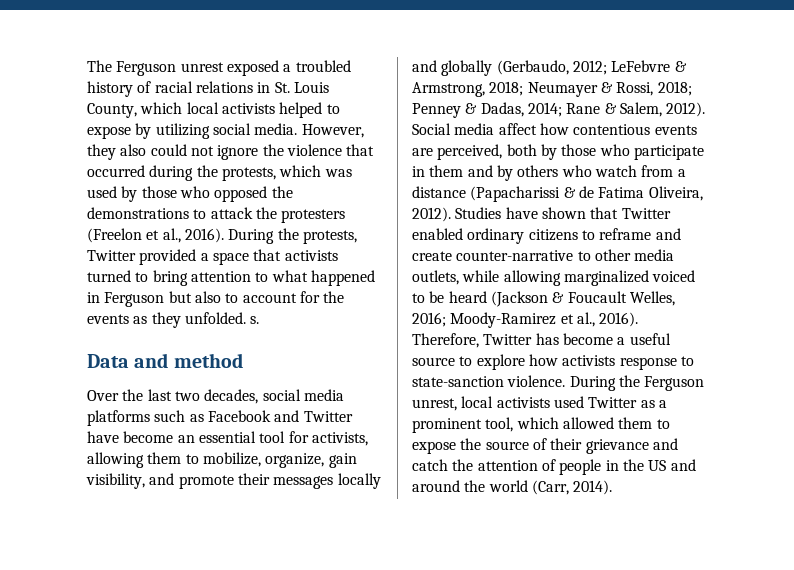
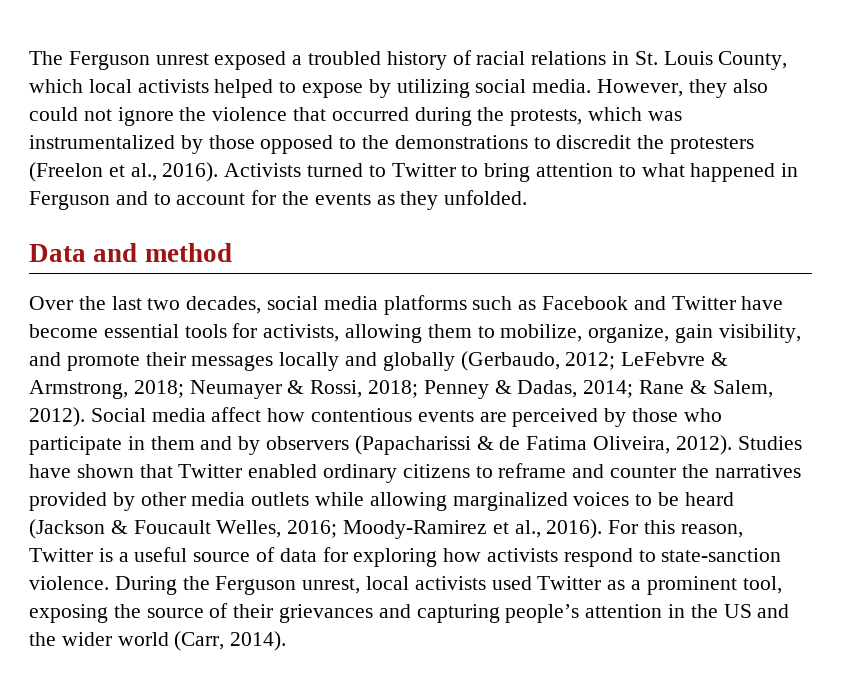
[87,186,268,202] used by those who opposed -> [29,135,357,154] instrumentalized by those opposed to
[210,207,253,219] attack -> [556,135,632,149] discredit
[228,228,357,244] [87,249,338,265] [87,270,131,282] During the protests, Twitter provided a space that activists turned -> [224,163,456,177] Activists turned to Twitter
[168,291,221,303] but also -> [115,191,148,205] and
[250,316,260,324] s. -> (528, 197) none
[177,431,286,443] an essential tool -> [103,324,227,338] essential tools
[437,144,537,160] perceived, both -> [512,408,599,427] perceived
[517,165,686,177] [412,186,466,198] others who watch from a distance -> [266,436,350,450] observers
[412,250,591,261] create counter-narrative to -> [610,464,801,478] [29,492,135,511] counter the narratives provided by
[412,270,459,285] outlets, -> [251,492,310,506] outlets
[652,270,696,282] voiced -> [573,492,630,506] voices
[412,333,671,348] [412,354,525,370] Therefore, Twitter has become a useful source to explore -> [608,520,743,538] [29,547,438,567] For this reason, Twitter is a useful source of data for exploring
[619,357,677,370] response -> [563,548,633,567] respond
[516,417,670,429] [412,438,678,454] [412,459,602,475] which allowed them to expose the source of their grievance and catch the attention of people -> [29,603,663,623] exposing the source of their grievances and capturing people’s attention
[412,480,486,492] around the -> [29,632,112,646] the wider

